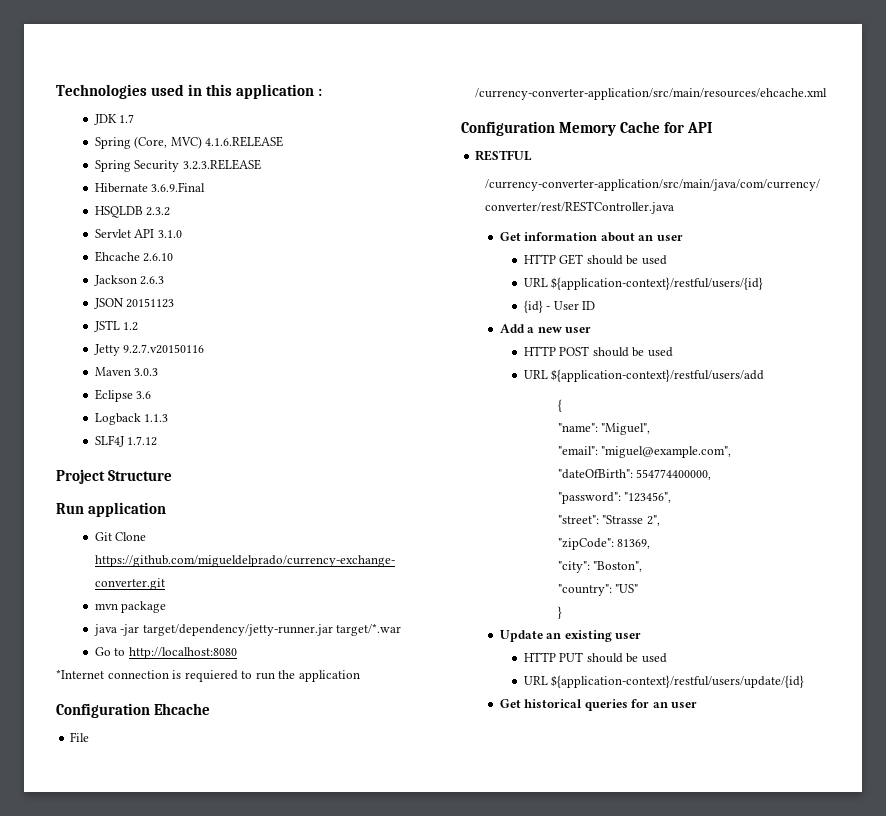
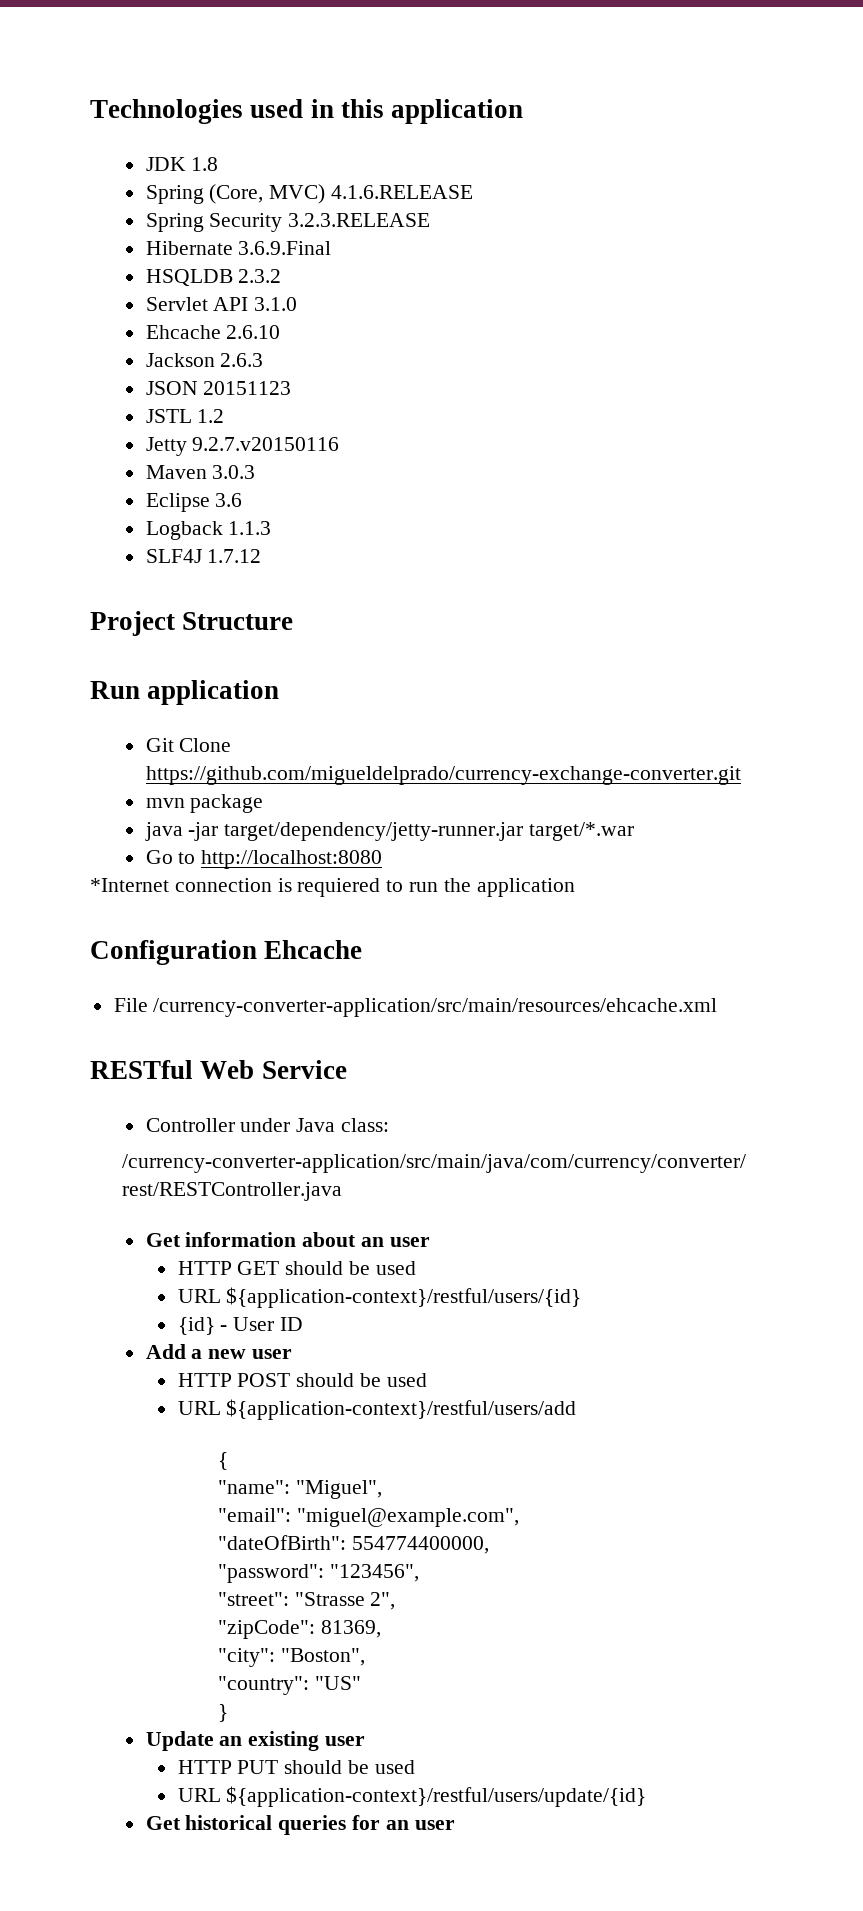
[317,88,322,96] : -> (524, 111) none
[119,114,135,123] 1.7 -> [191,157,219,171] 1.8
[461,121,712,136] [475,150,533,161] Configuration Memory Cache for API // RESTFUL -> [90,1060,347,1079] [145,1118,390,1132] RESTful Web Service // Controller under Java class:

